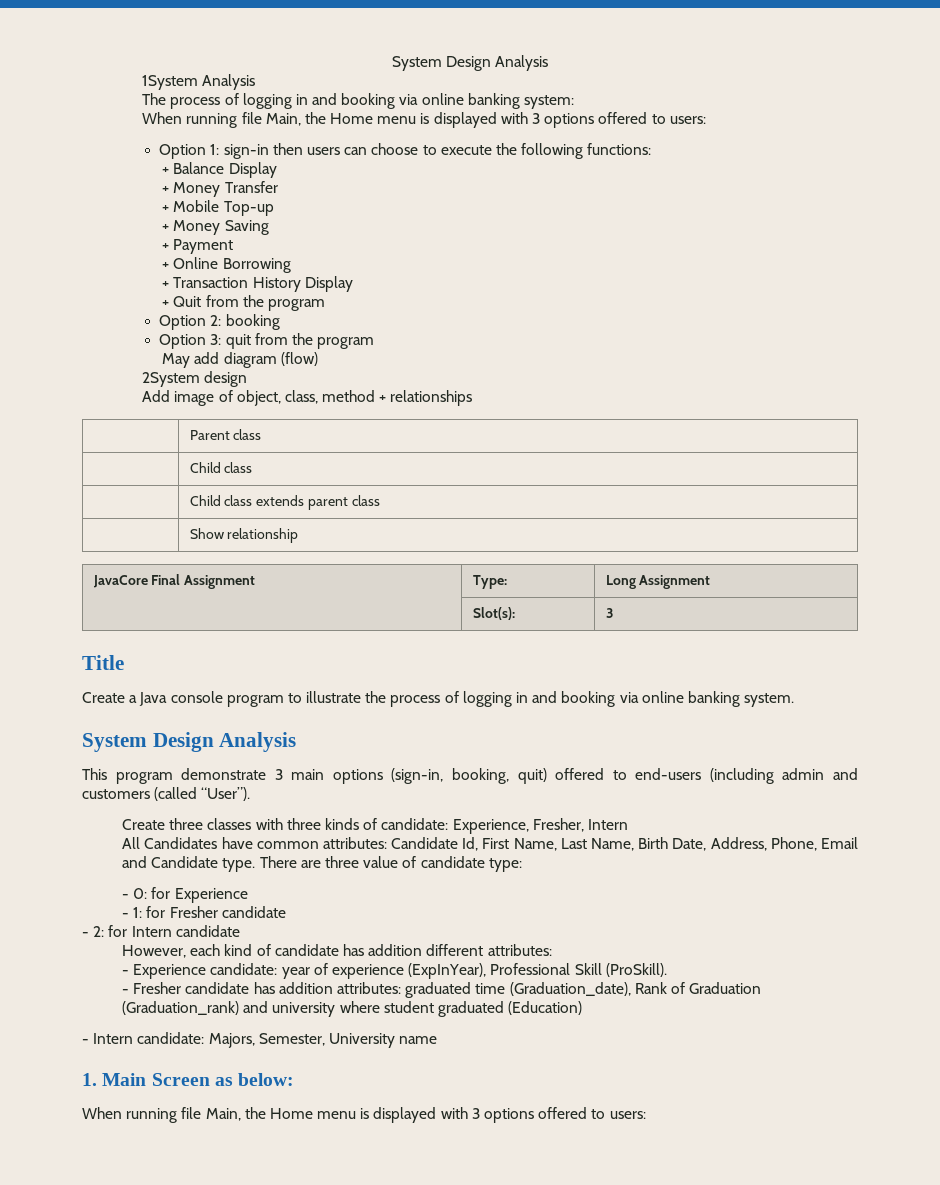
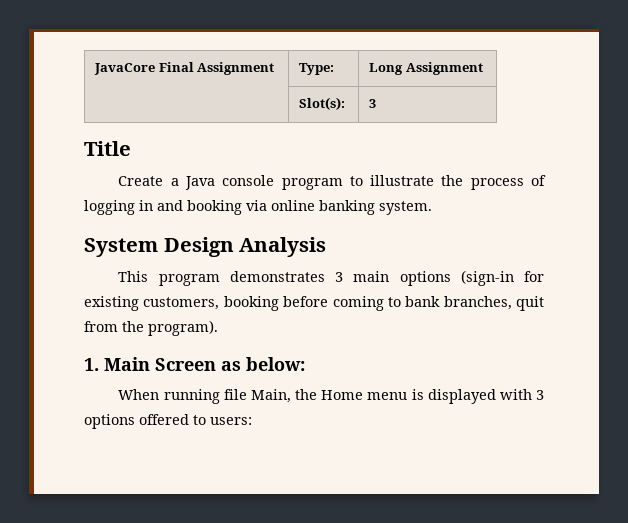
[391,55,549,71] [142,74,256,90] [142,93,575,109] [142,112,706,128] [159,143,652,159] [162,162,277,178] [162,181,278,197] [162,200,274,216] [162,220,269,235] [162,239,234,254] [162,257,291,273] [162,276,353,292] [162,295,325,311] [159,314,280,330] [159,333,375,349] [162,352,318,368] [142,371,248,387] [142,390,473,406] [189,429,262,440] [189,462,253,473] [189,495,380,510] [189,528,299,543] System Design Analysis // 1System Analysis // The process of logging in and booking via online banking system: // When running file Main, the Home menu is displayed with 3 options offered to users: // Option 1: sign-in then users can choose to execute the following functions: // + Balance Display // + Money Transfer // + Mobile Top-up // + Money Saving // + Payment // + Online Borrowing // + Transaction History Display // + Quit from the program // Option 2: booking // Option 3: quit from the program // May add diagram (flow) // 2System design // Add image of object, class, method + relationships // | Parent class // | Child class // | Child class extends parent class // | Show relationship // -> (94, 69) none
[181,768,267,780] demonstrate -> [229,271,325,282] demonstrates
[391,768,858,784] [82,787,251,801] [122,818,628,834] [122,837,858,851] [122,856,522,872] [122,887,248,903] [122,906,286,918] [82,925,240,937] [122,944,552,958] [122,963,667,979] [122,982,762,998] [122,1001,583,1017] [82,1032,438,1048] (sign-in, booking, quit) offered to end-users (including admin and customers (called “User”). // Create three classes with three kinds of candidate: Experience, Fresher, Intern // All Candidates have common attributes: Candidate Id, First Name, Last Name, Birth Date, Address, Phone, Email and Candidate type. There are three value of candidate type: // - 0: for Experience // - 1: for Fresher candidate // - 2: for Intern candidate // However, each kind of candidate has addition different attributes: // - Experience candidate: year of experience (ExpInYear), Professional Skill (ProSkill). // - Fresher candidate has addition attributes: graduated time (Graduation_date), Rank of Graduation (Graduation_rank) and university where student graduated (Education) // - Intern candidate: Majors, Semester, University name -> [460,270,544,286] [84,296,544,311] [84,320,218,336] (sign-in for existing customers, booking before coming to bank branches, quit from the program).

